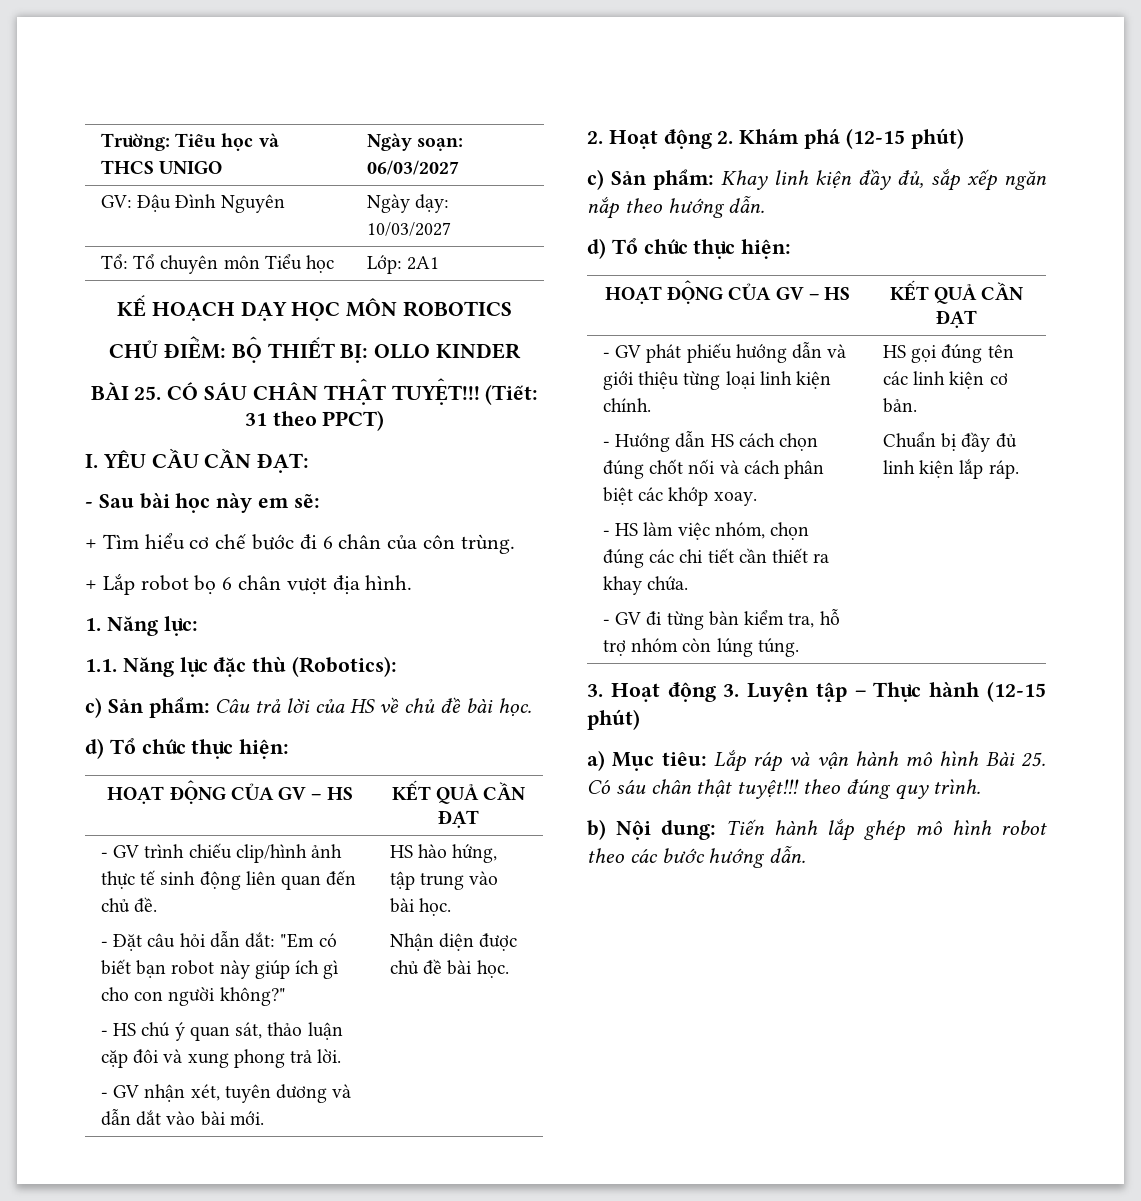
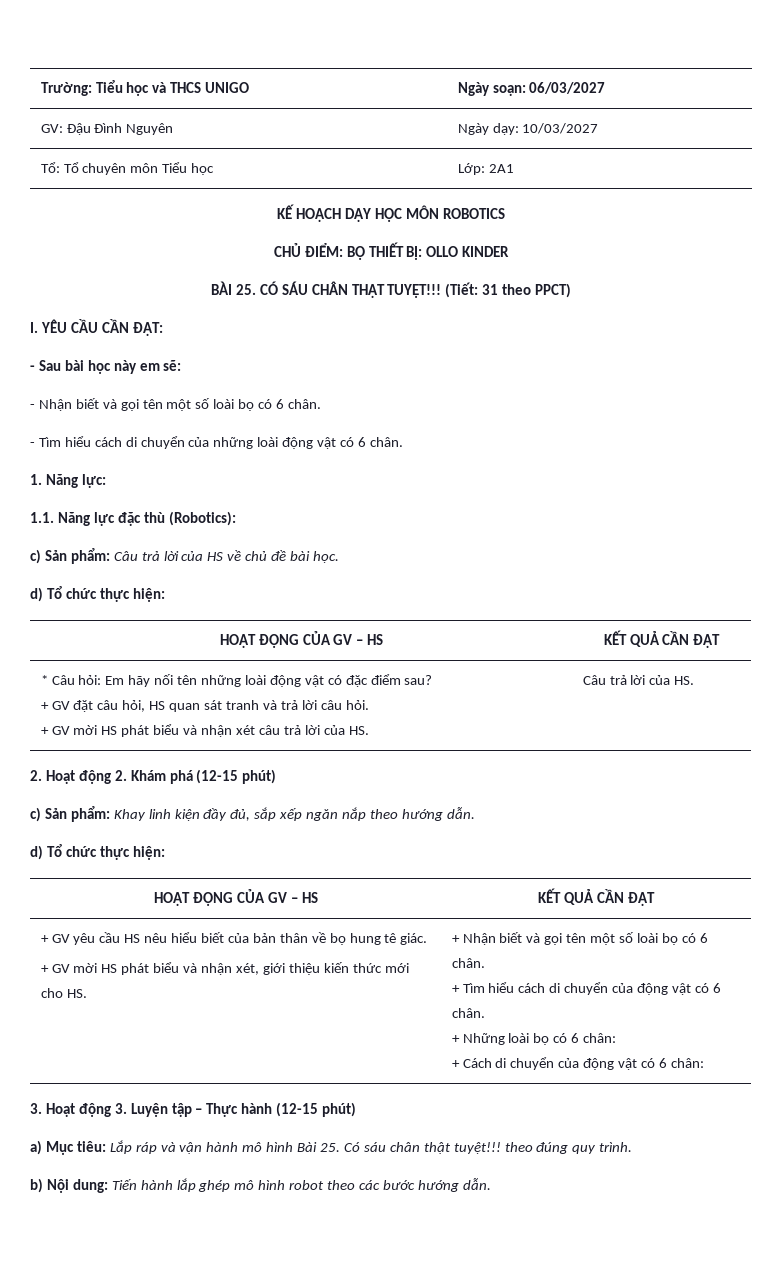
[85,533,515,554] [85,573,413,595] + Tìm hiểu cơ chế bước đi 6 chân của côn trùng. // + Lắp robot bọ 6 chân vượt địa hình. -> [30,398,321,411] [30,436,403,449] - Nhận biết và gọi tên một số loài bọ có 6 chân. // - Tìm hiểu cách di chuyển của những loài động vật có 6 chân.
[100,843,343,863] [100,870,357,890] [100,897,158,913] [100,930,337,951] [100,959,340,979] [100,987,286,1006] [100,1022,343,1041] [100,1049,342,1068] [100,1084,352,1103] [100,1108,264,1126] [389,844,498,863] [389,871,499,890] [389,898,452,916] [389,933,518,951] [389,959,509,978] - GV trình chiếu clip/hình ảnh thực tế sinh động liên quan đến chủ đề. // - Đặt câu hỏi dẫn dắt: "Em có biết bạn robot này giúp ích gì cho con người không?" // - HS chú ý quan sát, thảo luận cặp đôi và xung phong trả lời. // - GV nhận xét, tuyên dương và dẫn dắt vào bài mới. | HS hào hứng, tập trung vào bài học. // Nhận diện được chủ đề bài học. -> [40,674,433,687] [40,700,369,712] [40,724,369,737] [582,675,695,685] * Câu hỏi: Em hãy nối tên những loài động vật có đặc điểm sau? // + GV đặt câu hỏi, HS quan sát tranh và trả lời câu hỏi. // + GV mời HS phát biểu và nhận xét câu trả lời của HS. | Câu trả lời của HS.
[602,341,847,363] [602,371,832,390] [602,398,651,412] [602,430,819,452] [602,459,825,479] [602,487,757,506] [602,522,810,540] [602,548,830,568] [602,576,689,595] [602,608,840,630] [602,638,799,657] [882,344,1014,363] [882,371,1008,389] [882,398,917,413] [882,432,1017,452] [882,459,1019,479] - GV phát phiếu hướng dẫn và giới thiệu từng loại linh kiện chính. // - Hướng dẫn HS cách chọn đúng chốt nối và cách phân biệt các khớp xoay. // - HS làm việc nhóm, chọn đúng các chi tiết cần thiết ra khay chứa. // - GV đi từng bàn kiểm tra, hỗ trợ nhóm còn lúng túng. | HS gọi đúng tên các linh kiện cơ bản. // Chuẩn bị đầy đủ linh kiện lắp ráp. -> [40,932,428,945] [40,962,409,975] [40,988,87,998] [451,932,708,945] [451,958,485,968] [451,982,721,995] [451,1008,485,1018] [451,1033,617,1045] [451,1057,704,1070] + GV yêu cầu HS nêu hiểu biết của bản thân về bọ hung tê giác. // + GV mời HS phát biểu và nhận xét, giới thiệu kiến thức mới cho HS. | + Nhận biết và gọi tên một số loài bọ có 6 chân. // + Tìm hiểu cách di chuyển của động vật có 6 chân. // + Những loài bọ có 6 chân: // + Cách di chuyển của động vật có 6 chân:

